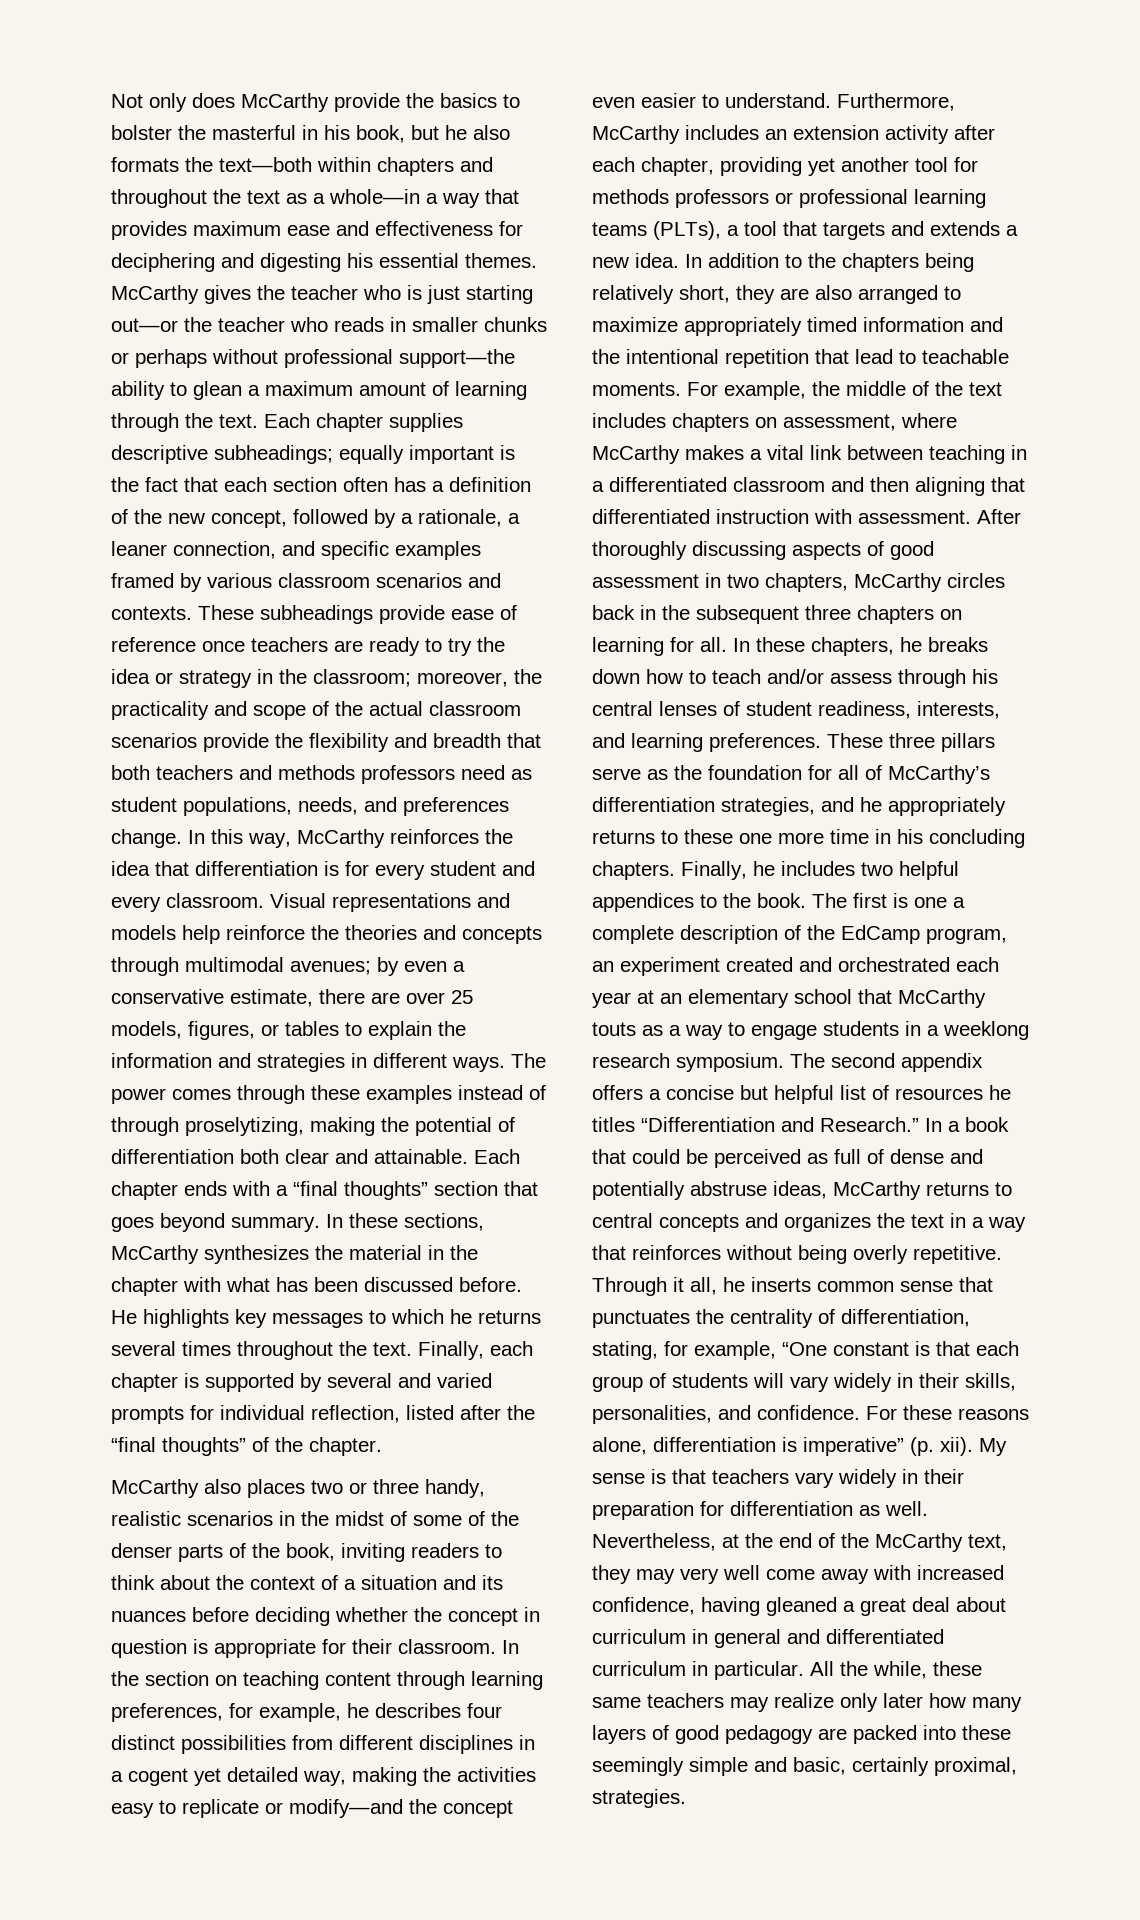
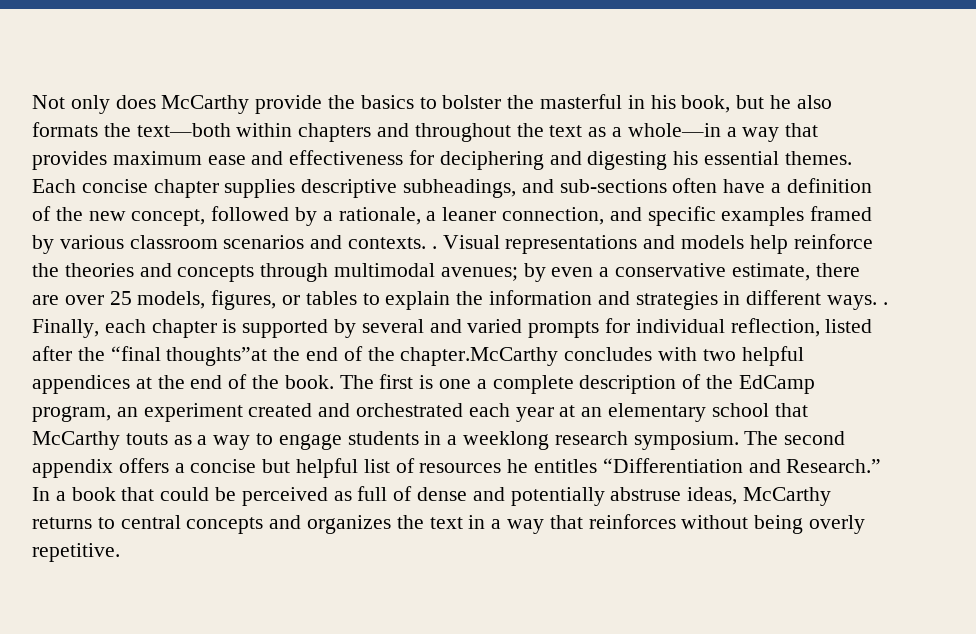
[111,285,533,304] [111,317,547,332] [111,349,515,368] [111,381,527,400] [111,413,463,432] [111,445,515,464] [111,477,426,492] McCarthy gives the teacher who is just starting out—or the teacher who reads in smaller chunks or perhaps without professional support—the ability to glean a maximum amount of learning through the text. Each chapter supplies descriptive subheadings; equally important is the fact that each section often has -> [32,178,766,198] Each concise chapter supplies descriptive subheadings, and sub-sections often have
[198,605,517,624] [111,637,505,656] [111,669,542,688] [111,701,521,720] [111,733,541,752] [111,765,532,784] [111,797,509,816] [111,829,513,848] [111,861,535,880] [111,893,264,912] These subheadings provide ease of reference once teachers are ready to try the idea or strategy in the classroom; moreover, the practicality and scope of the actual classroom scenarios provide the flexibility and breadth that both teachers and methods professors need as student populations, needs, and preferences change. In this way, McCarthy reinforces the idea that differentiation is for every student and every classroom. -> [431,246,437,249] .
[511,1053,546,1068] [111,1085,546,1104] [111,1117,515,1136] [111,1149,520,1164] [111,1181,538,1200] [111,1213,484,1232] [111,1245,478,1264] [111,1277,522,1296] [111,1309,541,1328] [111,1341,412,1360] The power comes through these examples instead of through proselytizing, making the potential of differentiation both clear and attainable. Each chapter ends with a “final thoughts” section that goes beyond summary. In these sections, McCarthy synthesizes the material in the chapter with what has been discussed before. He highlights key messages to which he returns several times throughout the text. -> [882,302,888,305] .
[162,1437,382,1456] [111,1479,485,1498] [111,1511,519,1526] [111,1543,502,1562] [111,1575,503,1590] [111,1607,540,1626] [111,1639,519,1658] [111,1671,543,1690] [111,1703,502,1722] [111,1735,535,1754] [111,1767,536,1786] [111,1799,513,1818] [592,93,955,111] [592,125,995,144] [592,157,978,176] [592,189,986,208] [592,221,1018,240] [592,253,974,272] [592,285,961,304] [592,317,1003,336] [592,349,1009,368] [592,381,1002,400] [592,413,957,432] [592,445,1027,464] [592,477,1025,496] [592,509,1021,524] [592,541,934,560] [592,573,1005,592] [592,605,962,624] [592,637,988,656] [592,669,998,688] [592,701,1000,719] [592,733,995,752] [592,765,990,784] [592,797,1006,816] [592,829,1025,848] [592,861,959,880] [592,893,717,912] thoughts” of the chapter. // McCarthy also places two or three handy, realistic scenarios in the midst of some of the denser parts of the book, inviting readers to think about the context of a situation and its nuances before deciding whether the concept in question is appropriate for their classroom. In the section on teaching content through learning preferences, for example, he describes four distinct possibilities from different disciplines in a cogent yet detailed way, making the activities easy to replicate or modify—and the concept even easier to understand. Furthermore, McCarthy includes an extension activity after each chapter, providing yet another tool for methods professors or professional learning teams (PLTs), a tool that targets and extends a new idea. In addition to the chapters being relatively short, they are also arranged to maximize appropriately timed information and the intentional repetition that lead to teachable moments. For example, the middle of the text includes chapters on assessment, where McCarthy makes a vital link between teaching in a differentiated classroom and then aligning that differentiated instruction with assessment. After thoroughly discussing aspects of good assessment in two chapters, McCarthy circles back in the subsequent three chapters on learning for all. In these chapters, he breaks down how to teach and/or assess through his central lenses of student readiness, interests, and learning preferences. These three pillars serve as the foundation for all of McCarthy’s differentiation strategies, and he appropriately returns to these one more time in his concluding chapters. Finally, he includes two helpful appendices to -> [166,346,804,366] [32,374,248,394] thoughts”at the end of the chapter.McCarthy concludes with two helpful appendices at the end of
[592,1117,635,1132] titles -> [534,459,598,473] entitles
[592,1277,993,1296] [592,1309,970,1328] [592,1341,1019,1360] [592,1373,1016,1392] [592,1405,1029,1424] [592,1437,1007,1456] [592,1469,964,1488] [592,1501,928,1520] [592,1533,1007,1552] [592,1565,1004,1584] [592,1597,1006,1616] [592,1629,944,1648] [592,1661,982,1680] [592,1693,1022,1712] [592,1725,1011,1744] [592,1757,1017,1776] [592,1789,686,1808] Through it all, he inserts common sense that punctuates the centrality of differentiation, stating, for example, “One constant is that each group of students will vary widely in their skills, personalities, and confidence. For these reasons alone, differentiation is imperative” (p. xii). My sense is that teachers vary widely in their preparation for differentiation as well. Nevertheless, at the end of the McCarthy text, they may very well come away with increased confidence, having gleaned a great deal about curriculum in general and differentiated curriculum in particular. All the while, these same teachers may realize only later how many layers of good pedagogy are packed into these seemingly simple and basic, certainly proximal, strategies. -> (120, 552) none

